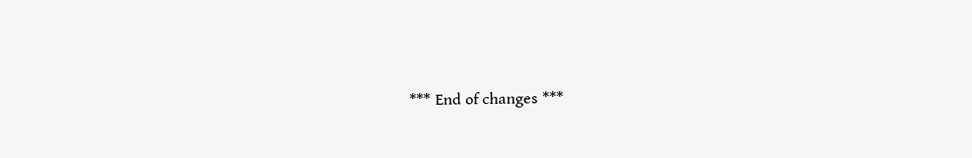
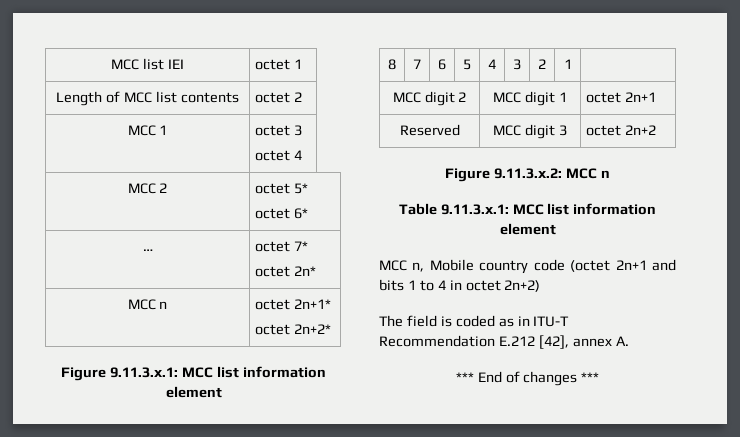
(409, 99) none -> [111,58,184,70] [255,59,303,70] [56,91,239,106] [255,92,303,103] [127,125,168,136] [255,125,303,136] [255,150,303,161] [127,183,168,194] [255,183,309,194] [255,208,309,219] [142,249,153,251] [255,241,309,252] [255,266,317,277] [127,299,168,310] [255,299,332,310] [255,324,332,335] [61,366,326,381] [165,386,222,398] [388,59,396,70] [413,59,421,69] [438,59,446,70] [463,59,471,70] [488,59,496,69] [513,59,521,70] [538,59,546,69] [563,59,572,69] [392,91,467,106] [493,91,567,106] [586,92,657,103] [399,124,460,136] [493,124,567,139] [586,125,657,136] [445,168,610,182] [398,203,657,215] [499,223,556,235] [379,259,676,274] [379,279,541,292] [379,315,570,327] [379,335,629,349] MCC list IEI | octet 1 // Length of MCC list contents | octet 2 // MCC 1 | octet 3 // octet 4 // MCC 2 | octet 5* // octet 6* // … | octet 7* // octet 2n* // MCC n | octet 2n+1* // octet 2n+2* // Figure 9.11.3.x.1: MCC list information element // 8 | 7 | 6 | 5 | 4 | 3 | 2 | 1 | // MCC digit 2 | MCC digit 1 | octet 2n+1 // Reserved | MCC digit 3 | octet 2n+2 // Figure 9.11.3.x.2: MCC n // Table 9.11.3.x.1: MCC list information element // MCC n, Mobile country code (octet 2n+1 and bits 1 to 4 in octet 2n+2) // The field is coded as in ITU-T Recommendation E.212 [42], annex A. //

